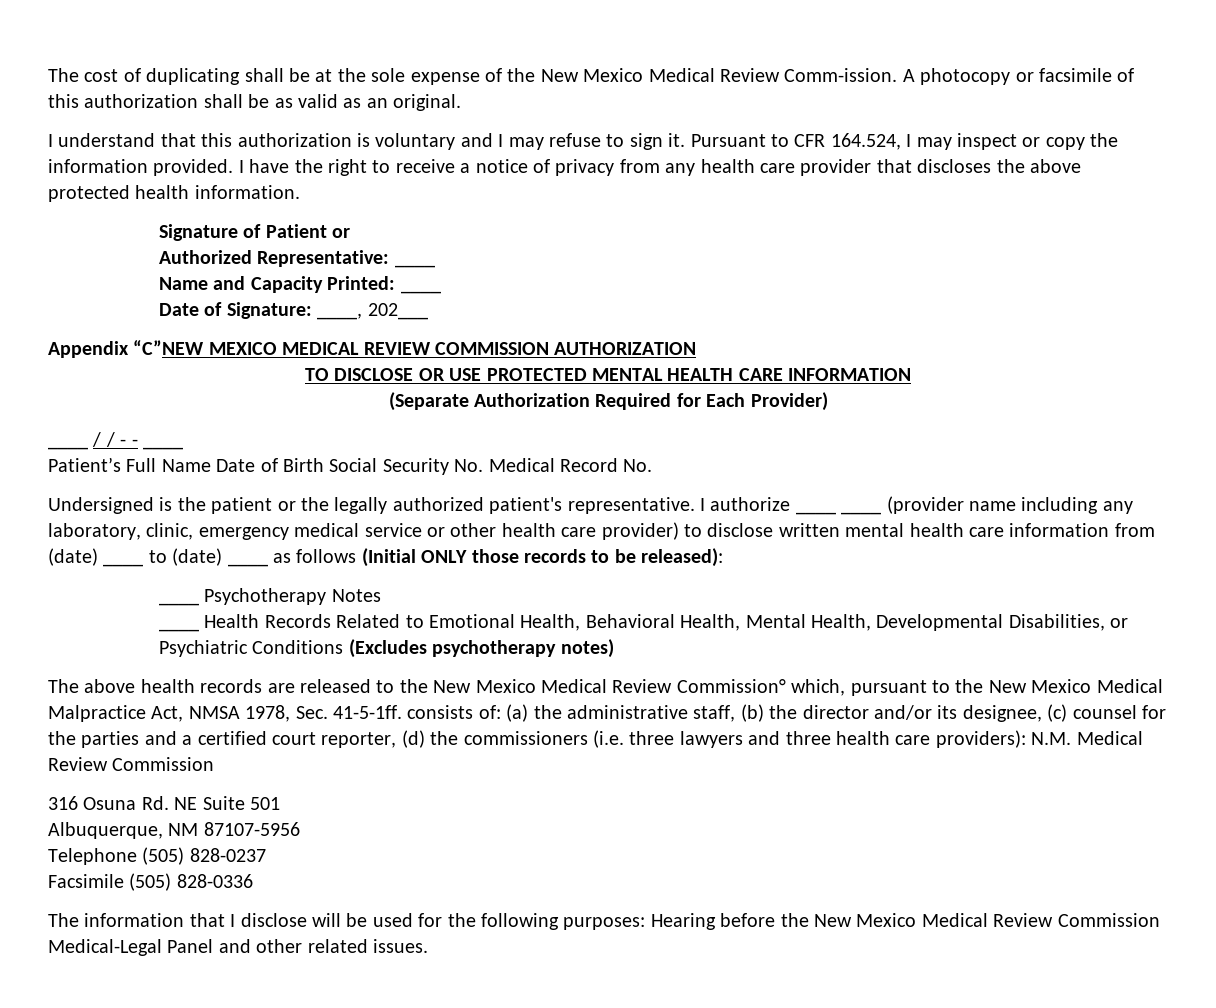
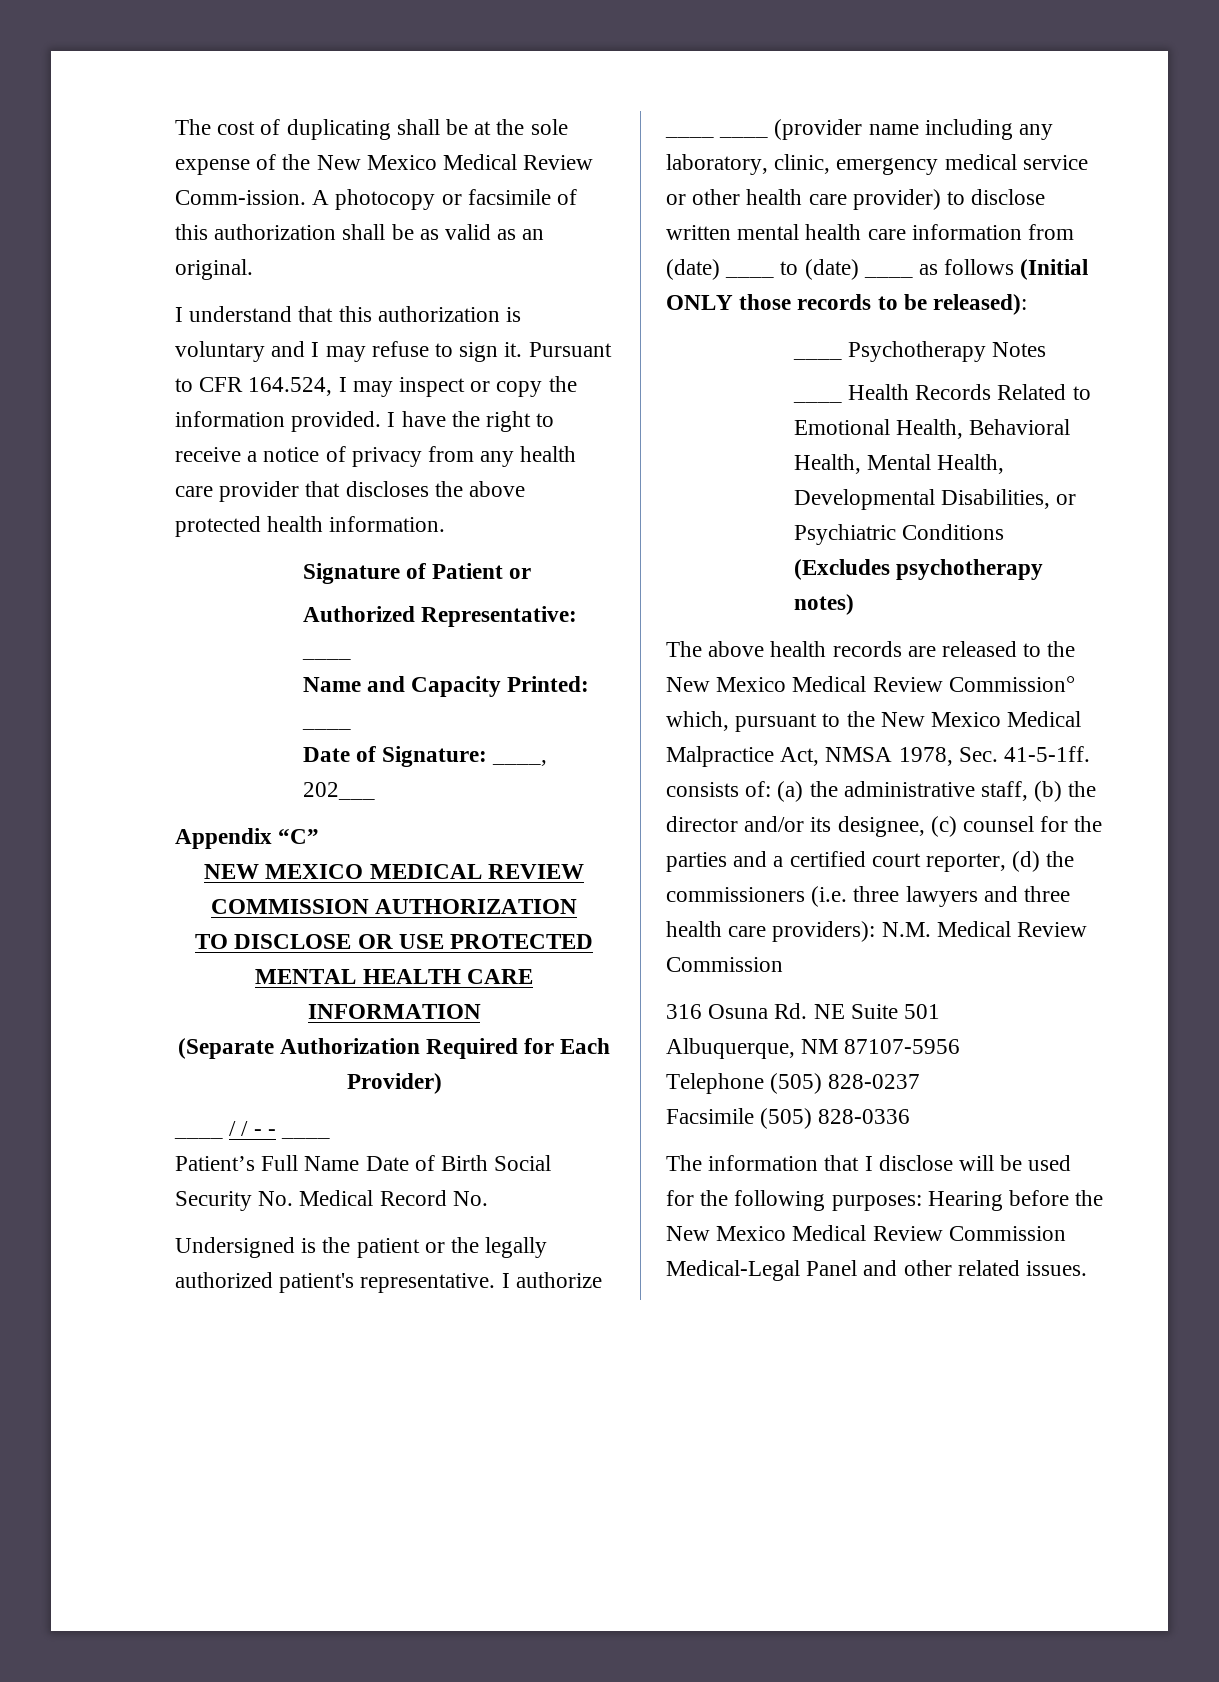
[133,340,205,355] “C”NEW -> [278,828,320,844] [204,864,260,879] “C” // NEW

